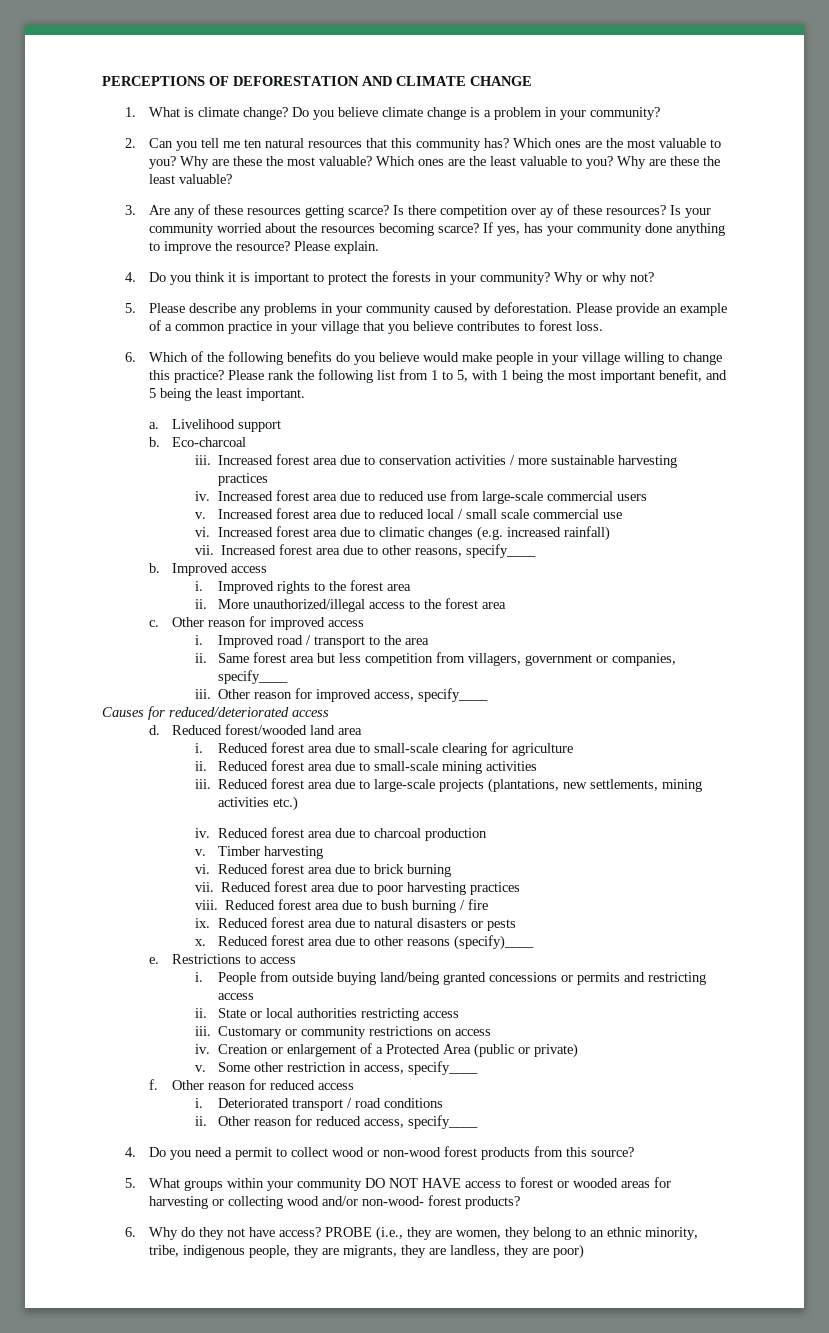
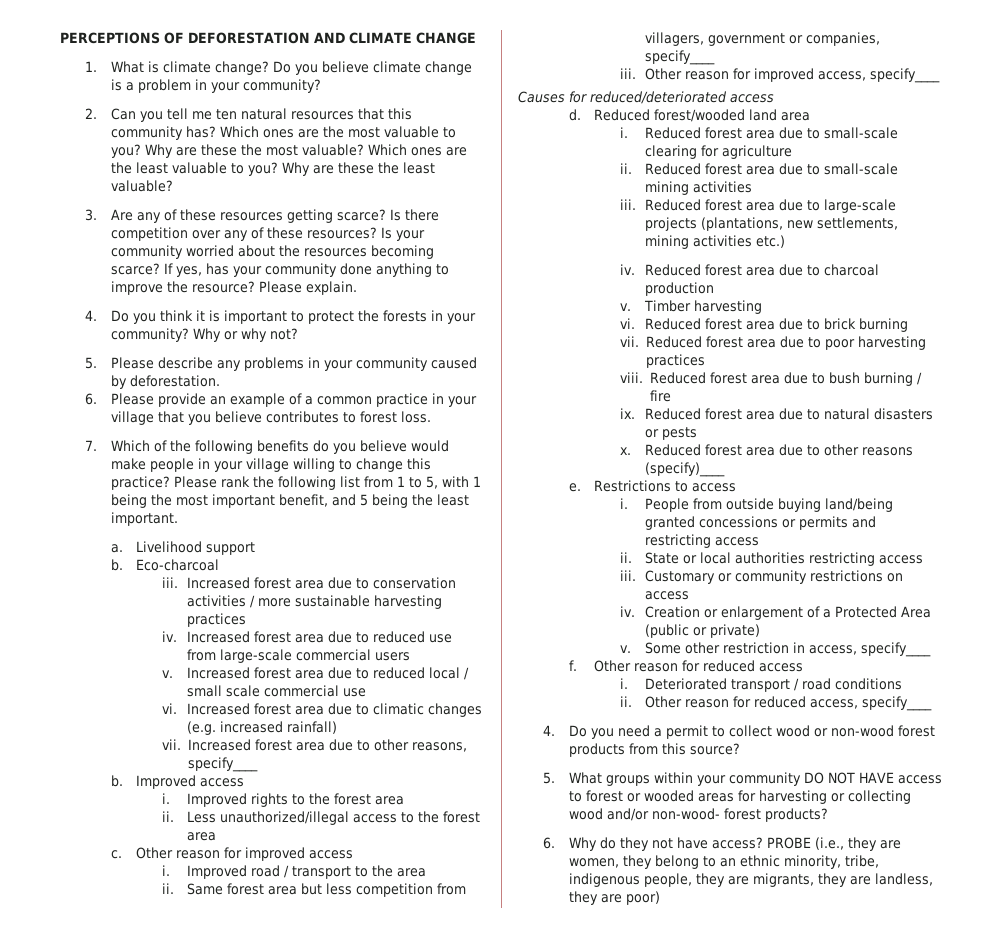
[539,208,554,218] ay -> [223,230,248,241] any
(572, 307) none -> [85,393,98,405] // 6.
[125,352,137,362] 6. -> [85,440,98,451] 7.
[218,599,250,609] More -> [187,811,217,823] Less

